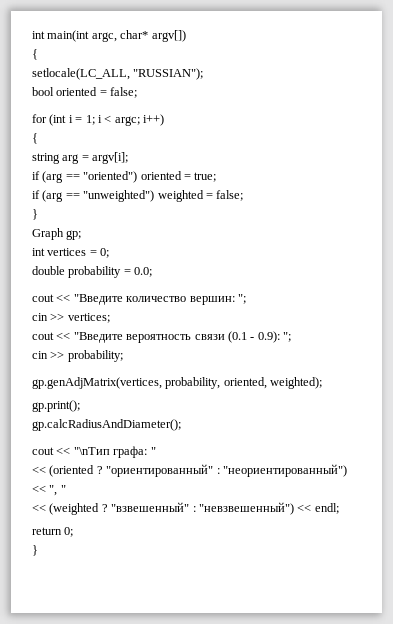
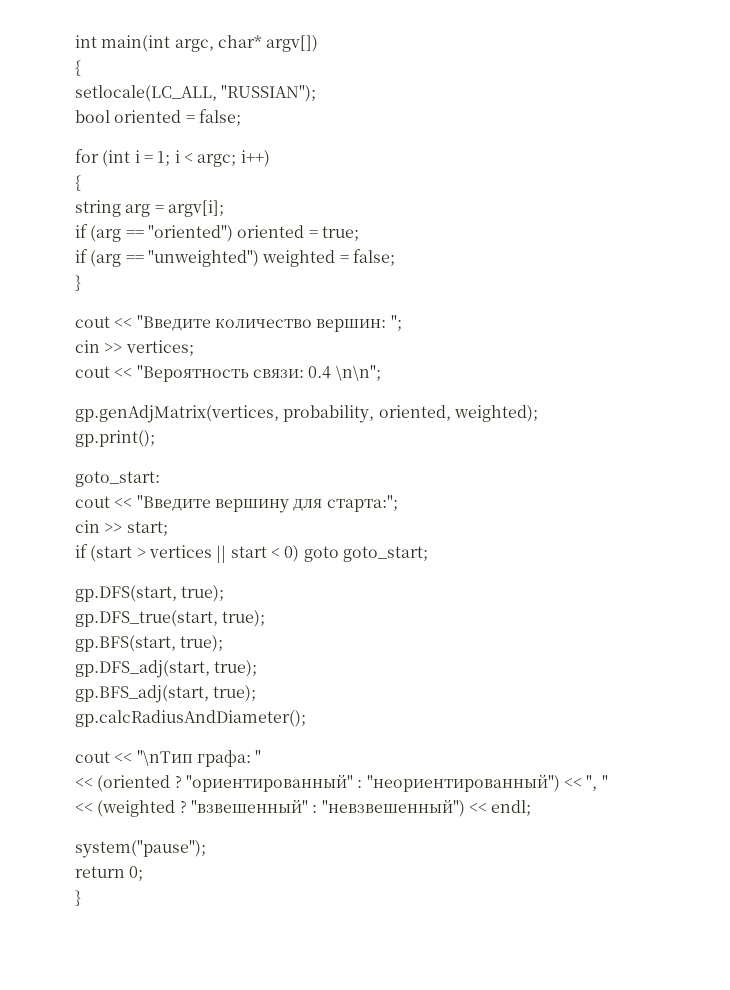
[32,228,82,240] [32,248,110,258] [32,266,153,278] // Graph gp; // int vertices = 0; // double probability = 0.0; -> (81, 283) none
[73,331,291,343] [32,350,123,362] "Введите вероятность связи (0.1 - 0.9): "; // cin >> probability; -> [136,365,381,382] "Вероятность связи: 0.4 \n\n";
(80, 406) none -> [75,471,160,487] [75,495,398,513] [75,520,168,536] [75,544,428,563] [75,585,225,602] [75,610,266,627] [75,635,224,652] [75,660,258,678] [75,685,257,703] // goto_start: // cout << "Введите вершину для старта:"; // cin >> start; // if (start > vertices || start < 0) goto goto_start; // gp.DFS(start, true); // gp.DFS_true(start, true); // gp.BFS(start, true); // gp.DFS_adj(start, true); // gp.BFS_adj(start, true);
(339, 508) none -> [75,840,206,858] // system("pause");

